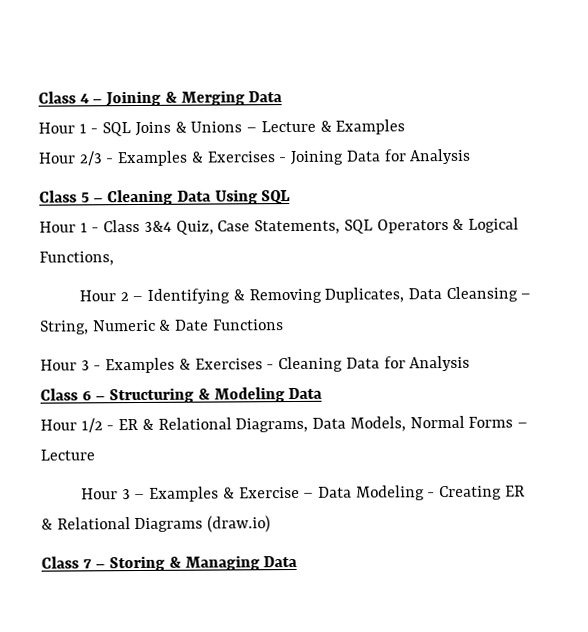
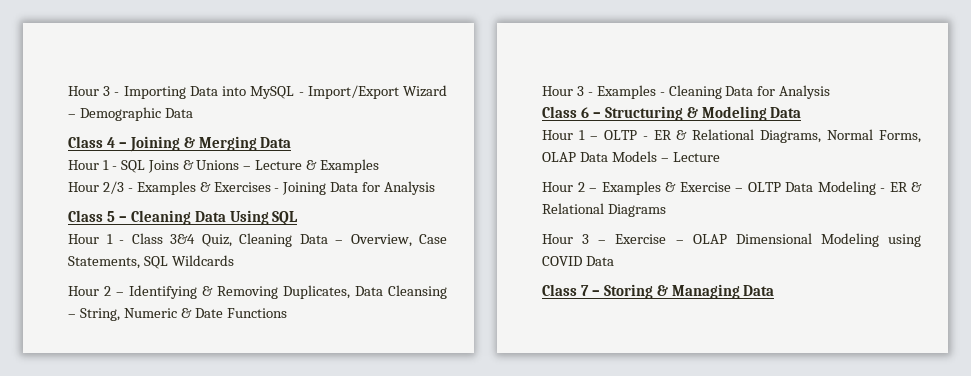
(38, 97) none -> [68,85,447,99] [68,107,193,121] Hour 3 - Importing Data into MySQL - Import/Export Wizard – Demographic Data //
[217,217,519,235] [39,251,114,266] Case Statements, SQL Operators & Logical Functions, -> [239,233,447,247] [68,255,234,269] Cleaning Data – Overview, Case Statements, SQL Wildcards
[178,358,263,370] & Exercises -> (656, 92) none
[80,418,103,433] 1/2 -> [578,130,637,140] 1 – OLTP
[312,415,514,432] Data Models, Normal Forms -> [827,129,921,143] [542,151,657,162] Normal Forms, OLAP Data Models
[121,489,131,500] 3 -> [577,182,585,192] 2
(315, 495) none -> [747,182,781,192] OLTP
[439,485,503,501] Creating -> (885, 190) none
[207,515,272,533] (draw.io) -> [542,233,921,247] [542,256,614,266] // Hour 3 – Exercise – OLAP Dimensional Modeling using COVID Data

